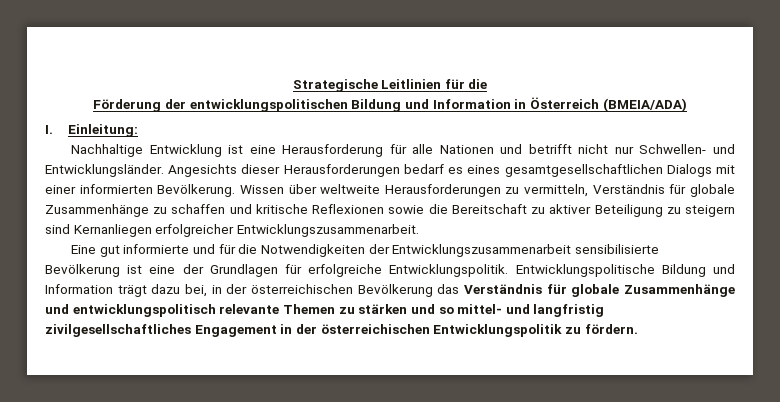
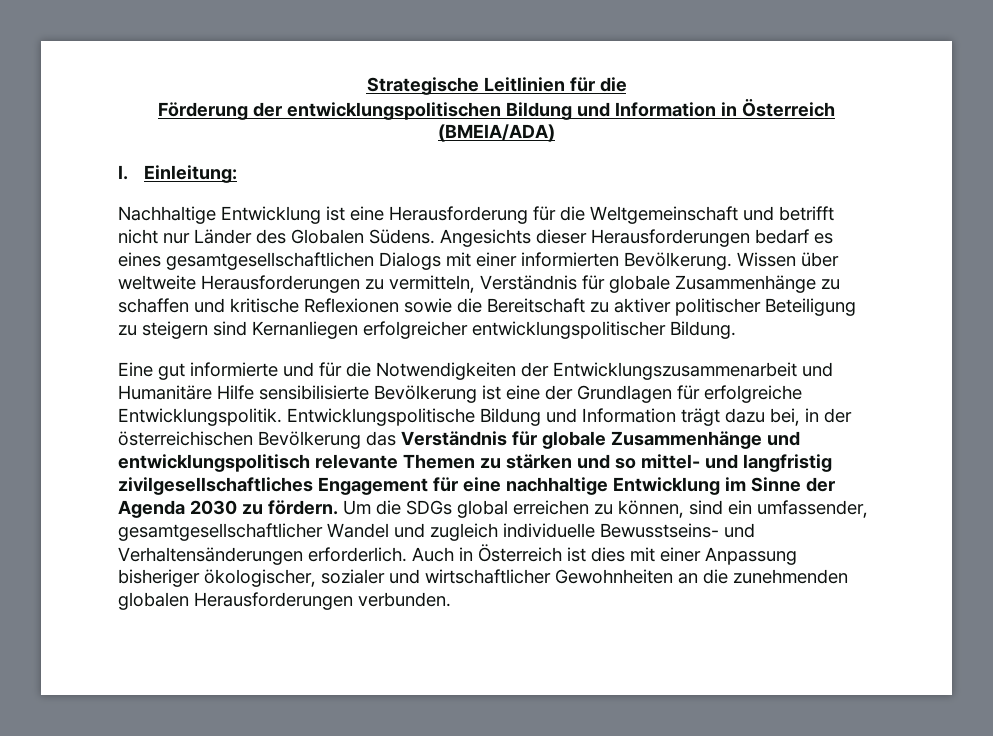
[412,144,494,154] alle Nationen -> [560,206,738,224] die Weltgemeinschaft
[639,144,736,154] [45,164,164,177] Schwellen- und Entwicklungsländer. -> [194,229,435,244] Länder des Globalen Südens.
(592, 209) none -> [675,298,761,316] politischer
[236,224,419,237] Entwicklungszusammenarbeit. -> [472,321,736,339] entwicklungspolitischer Bildung.
(572, 250) none -> [802,362,833,377] [118,385,254,400] und Humanitäre Hilfe
[280,324,638,337] in der österreichischen Entwicklungspolitik zu fördern. -> [433,477,835,495] [118,500,868,518] [118,523,755,541] [118,544,797,565] [118,569,848,587] [118,592,451,610] für eine nachhaltige Entwicklung im Sinne der Agenda 2030 zu fördern. Um die SDGs global erreichen zu können, sind ein umfassender, gesamtgesellschaftlicher Wandel und zugleich individuelle Bewusstseins- und Verhaltensänderungen erforderlich. Auch in Österreich ist dies mit einer Anpassung bisheriger ökologischer, sozialer und wirtschaftlicher Gewohnheiten an die zunehmenden globalen Herausforderungen verbunden.

